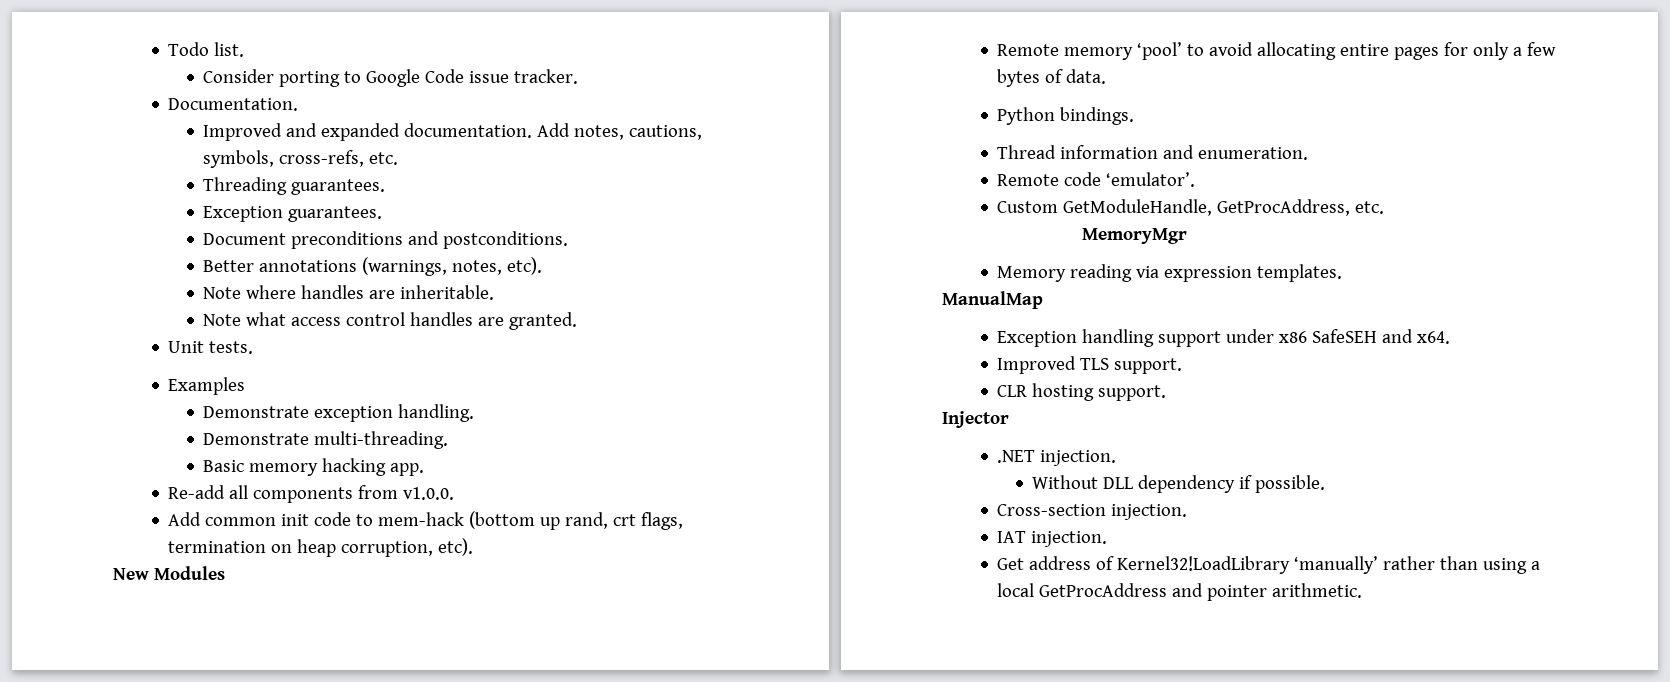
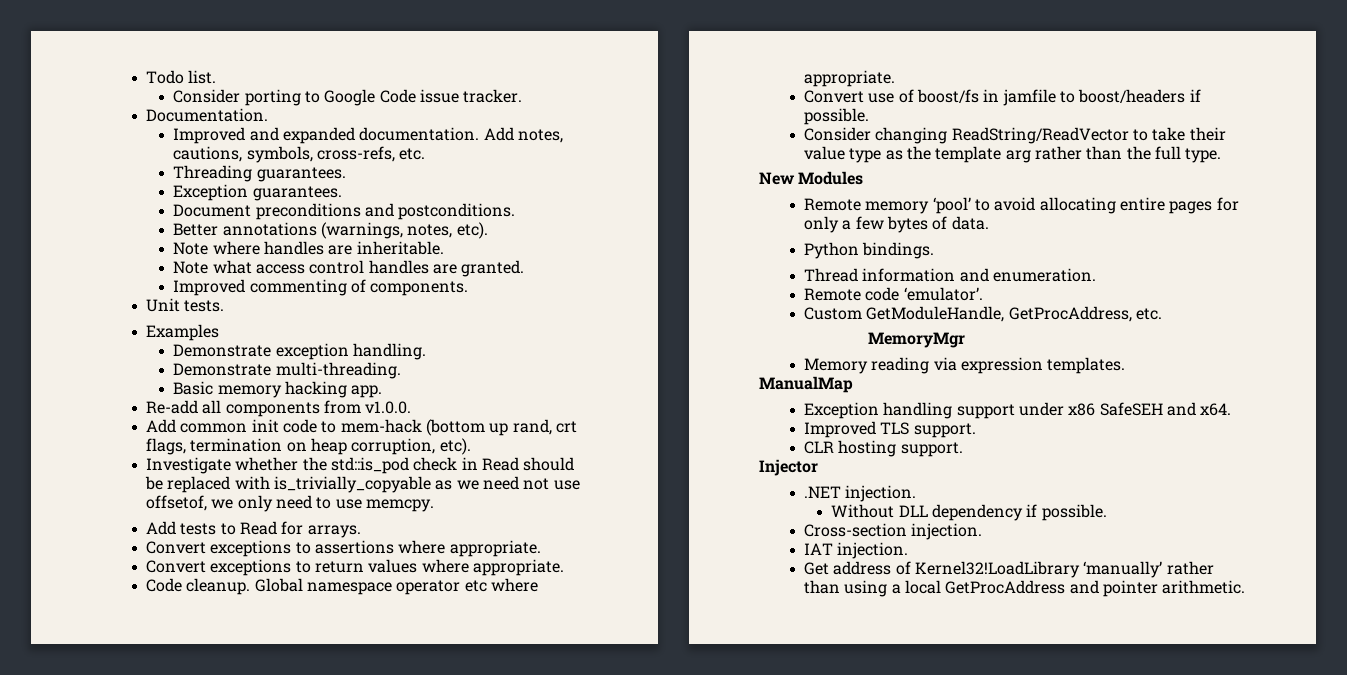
(578, 321) none -> [173,279,469,296] // Improved commenting of components.
(474, 547) none -> [145,457,575,474] [144,476,580,493] [145,495,434,512] [145,521,361,538] [145,540,541,557] [145,559,564,576] [145,578,538,595] [803,70,895,87] [803,89,1201,106] [803,108,869,125] [803,127,1226,144] [803,146,1222,163] // Investigate whether the std::is_pod check in Read should be replaced with is_trivially_copyable as we need not use offsetof, we only need to use memcpy. // Add tests to Read for arrays. // Convert exceptions to assertions where appropriate. // Convert exceptions to return values where appropriate. // Code cleanup. Global namespace operator etc where appropriate. // Convert use of boost/fs in jamfile to boost/headers if possible. // Consider changing ReadString/ReadVector to take their value type as the template arg rather than the full type.

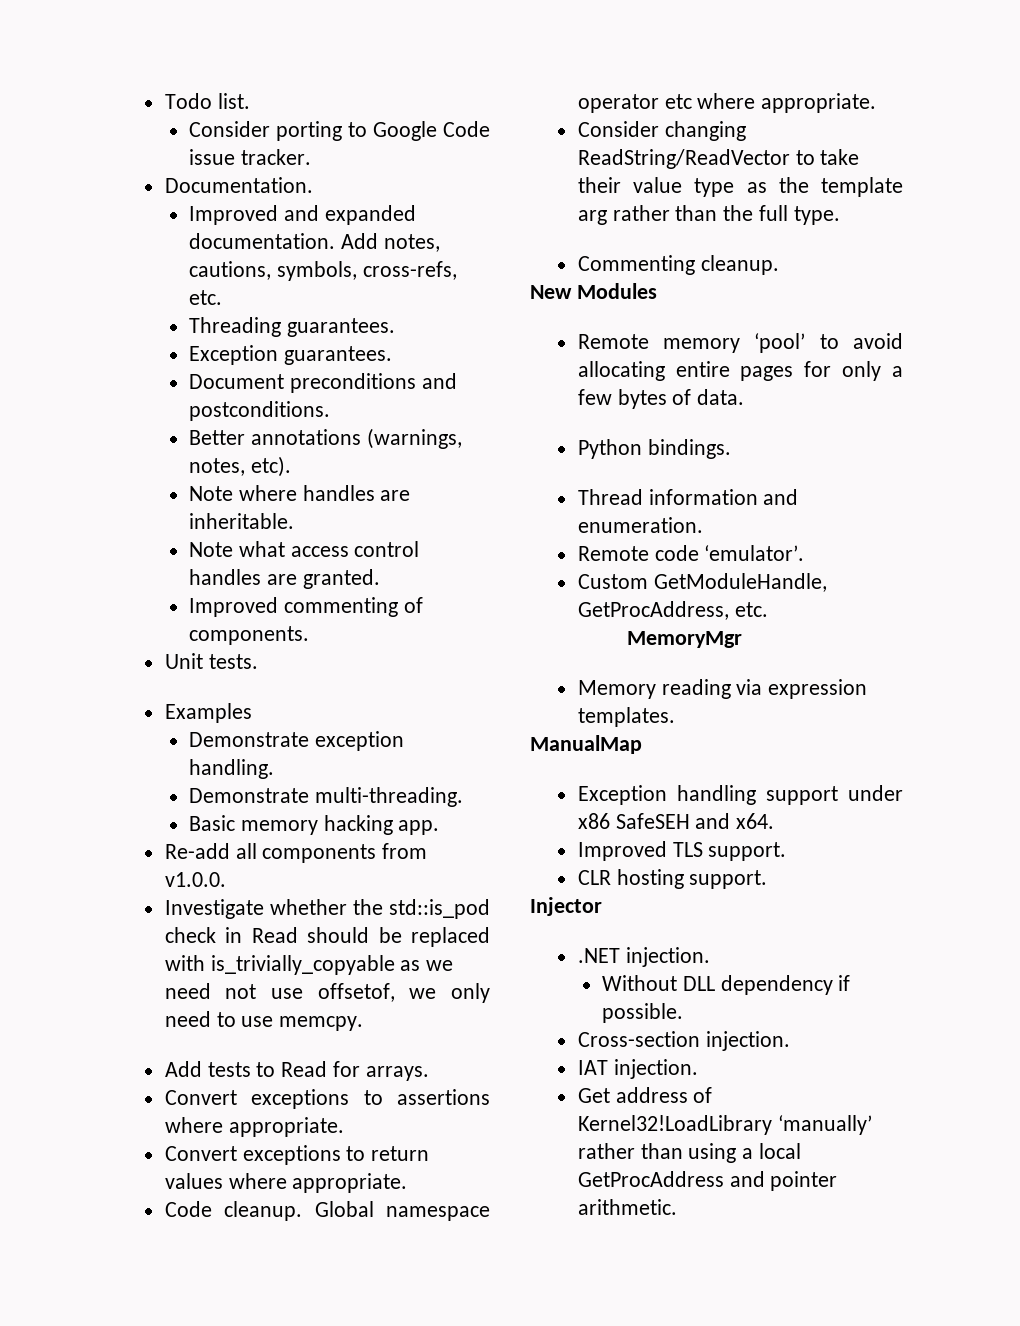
[145,419,577,436] [145,438,471,455] // Add common init code to mem-hack (bottom up rand, crt flags, termination on heap corruption, etc). -> (226, 879) none
[803,89,1201,106] [803,108,869,125] // Convert use of boost/fs in jamfile to boost/headers if possible. -> (877, 103) none
(1222, 155) none -> [577,255,779,275] // Commenting cleanup.

